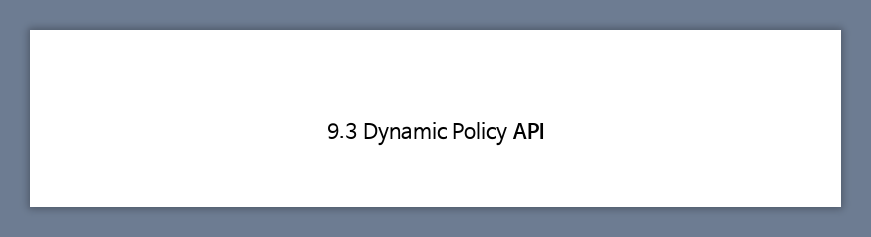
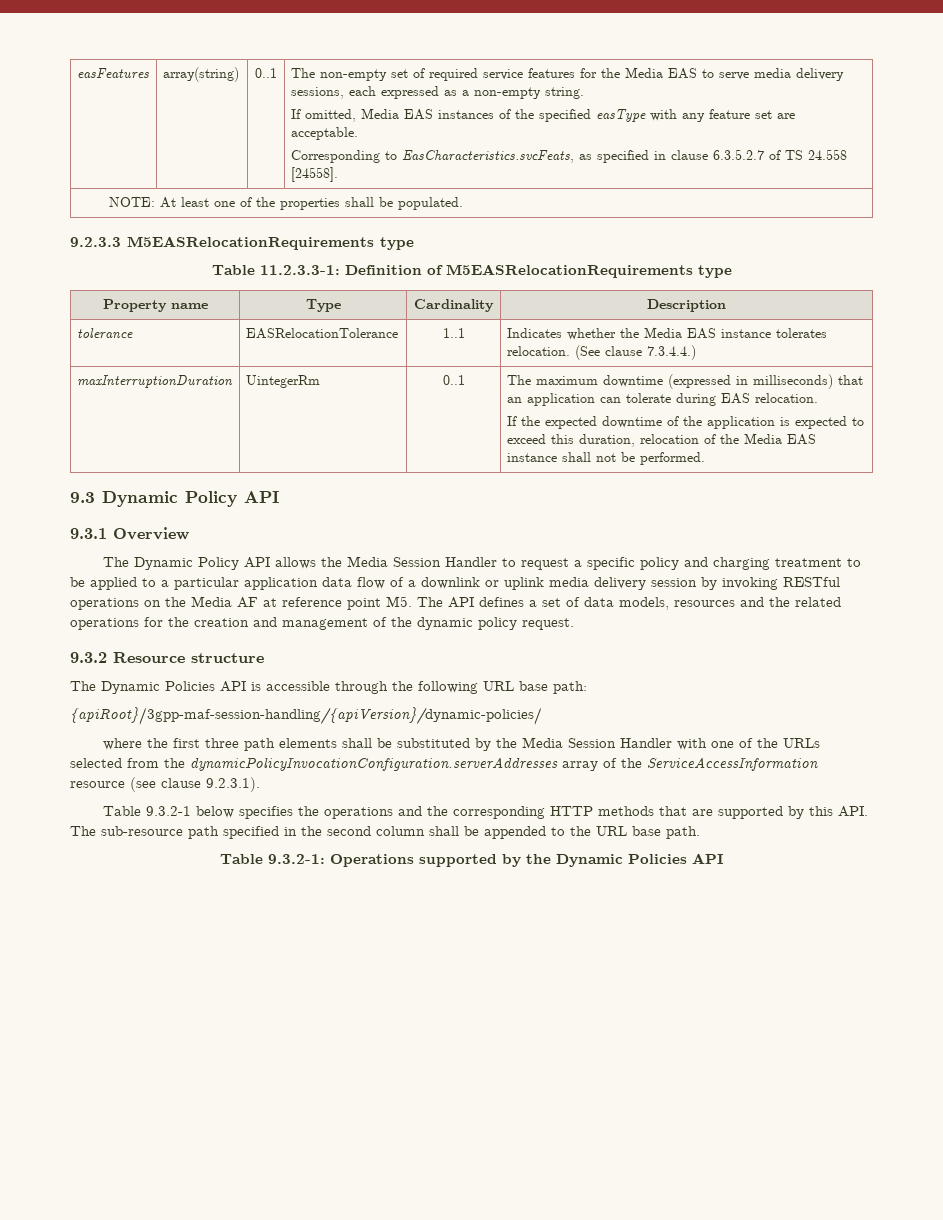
[327,122,508,146] 9.3 Dynamic Policy -> [76,68,149,79] [162,67,239,82] [255,68,277,78] [290,67,844,81] [290,86,584,99] [290,108,795,122] [290,127,358,140] [290,149,847,163] [290,167,338,182] [109,197,464,210] [70,236,414,250] [211,264,732,278] [102,299,208,312] [305,299,341,312] [414,299,494,312] [647,299,726,312] [76,328,133,339] [245,328,398,339] [442,328,465,338] [506,327,827,340] [506,345,696,360] [76,375,233,388] [245,375,320,388] [442,375,465,385] [506,374,863,389] [506,393,818,406] [506,416,864,429] [506,433,816,447] [506,452,705,465] [70,491,279,507] [70,527,189,540] [103,556,862,570] [70,577,840,590] [70,596,841,610] [70,617,574,630] [70,652,264,663] [70,681,587,694] [70,707,542,725] [103,737,821,751] [70,757,818,771] [70,777,260,792] [103,806,869,819] [70,826,700,839] [219,854,687,867] easFeatures | array(string) | 0..1 | The non-empty set of required service features for the Media EAS to serve media delivery sessions, each expressed as a non-empty string. // If omitted, Media EAS instances of the specified easType with any feature set are acceptable. // Corresponding to EasCharacteristics.svcFeats, as specified in clause 6.3.5.2.7 of TS 24.558 [24558]. // NOTE: At least one of the properties shall be populated. // 9.2.3.3 M5EASRelocationRequirements type // Table 11.2.3.3-1: Definition of M5EASRelocationRequirements type // Property name | Type | Cardinality | Description // tolerance | EASRelocationTolerance | 1..1 | Indicates whether the Media EAS instance tolerates relocation. (See clause 7.3.4.4.) // maxInterruptionDuration | UintegerRm | 0..1 | The maximum downtime (expressed in milliseconds) that an application can tolerate during EAS relocation. // If the expected downtime of the application is expected to exceed this duration, relocation of the Media EAS instance shall not be performed. // 9.3 Dynamic Policy API // 9.3.1 Overview // The Dynamic Policy API allows the Media Session Handler to request a specific policy and charging treatment to be applied to a particular application data flow of a downlink or uplink media delivery session by invoking RESTful operations on the Media AF at reference point M5. The API defines a set of data models, resources and the related operations for the creation and management of the dynamic policy request. // 9.3.2 Resource structure // The Dynamic Policies API is accessible through the following URL base path: // {apiRoot}/3gpp-maf-session-handling/{apiVersion}/dynamic-policies/ // where the first three path elements shall be substituted by the Media Session Handler with one of the URLs selected from the dynamicPolicyInvocationConfiguration.serverAddresses array of the ServiceAccessInformation resource (see clause 9.2.3.1). // Table 9.3.2-1 below specifies the operations and the corresponding HTTP methods that are supported by this API. The sub-resource path specified in the second column shall be appended to the URL base path. // Table 9.3.2-1: Operations supported by the Dynamic Policies

